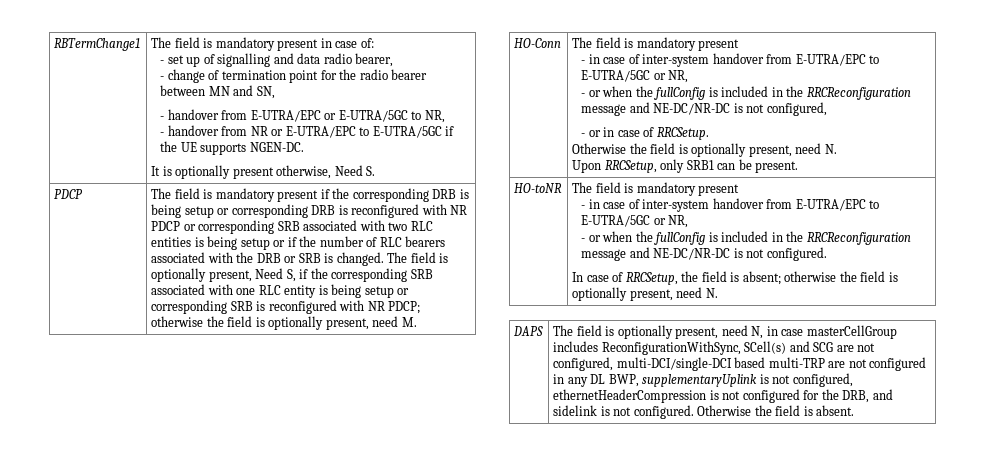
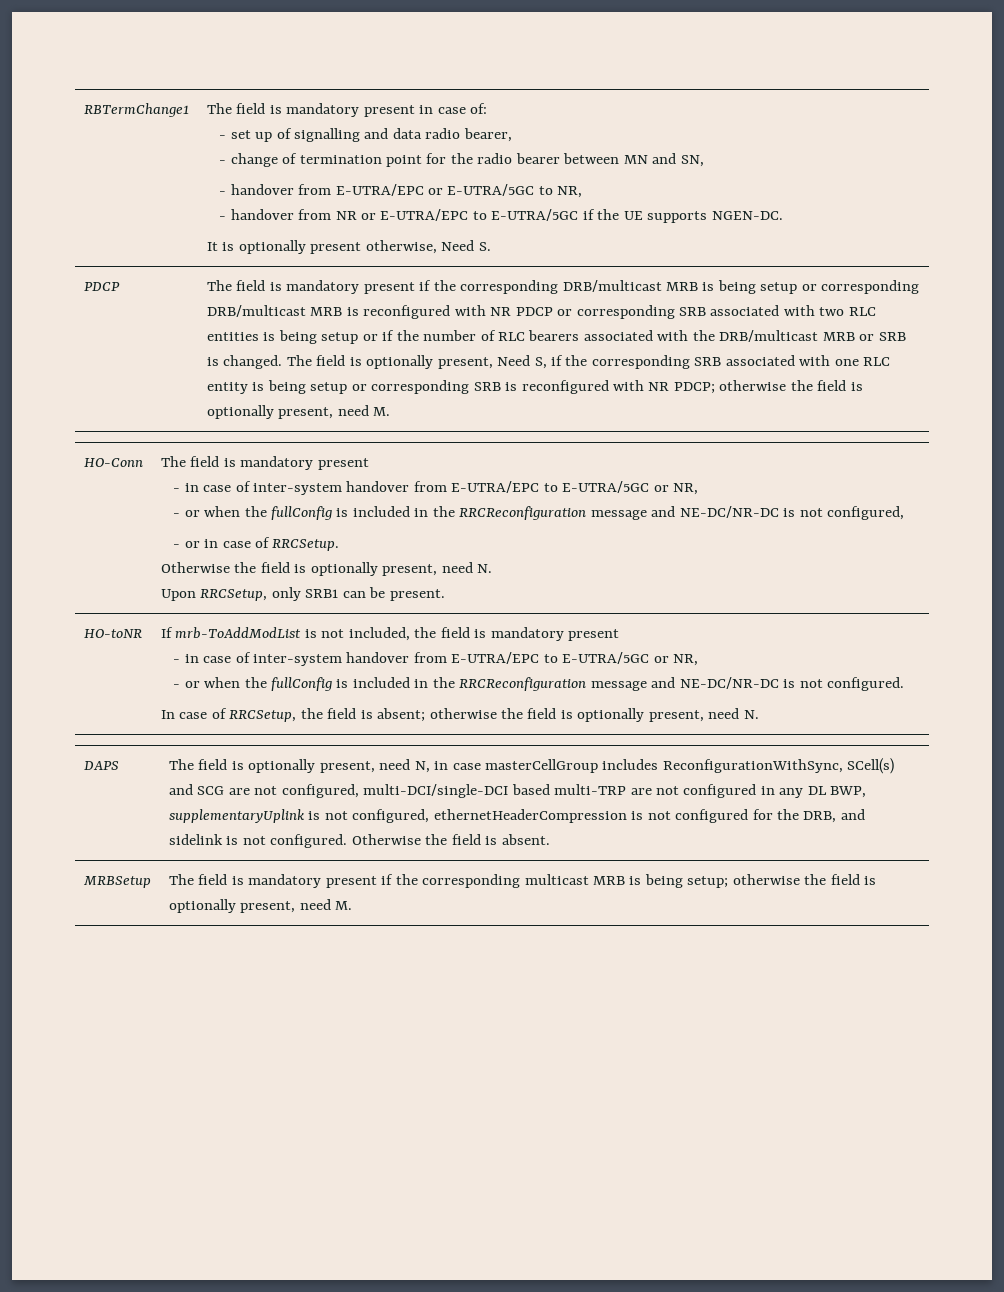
[432,189,469,199] [151,204,336,218] DRB is being setup or corresponding DRB -> [562,280,920,294] [206,305,343,317] DRB/multicast MRB is being setup or corresponding DRB/multicast MRB
[256,253,281,263] DRB -> [719,330,855,342] DRB/multicast MRB
[572,182,593,193] The -> [160,627,437,641] If mrb-ToAddModList is not included, the
(855, 410) none -> [82,876,151,888] [168,874,877,888] [168,899,353,913] // MRBSetup | The field is mandatory present if the corresponding multicast MRB is being setup; otherwise the field is optionally present, need M.

